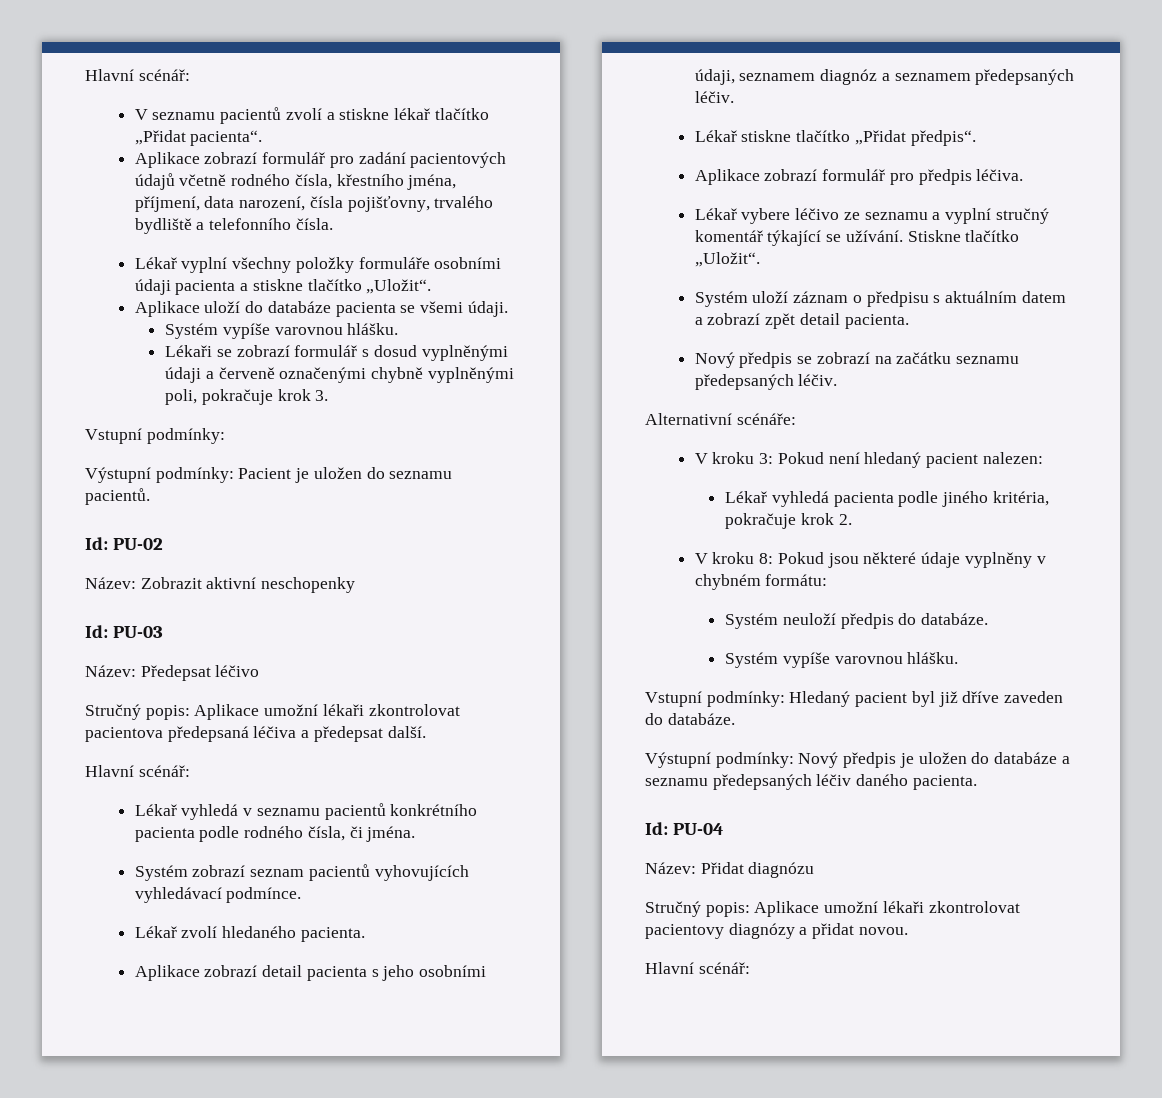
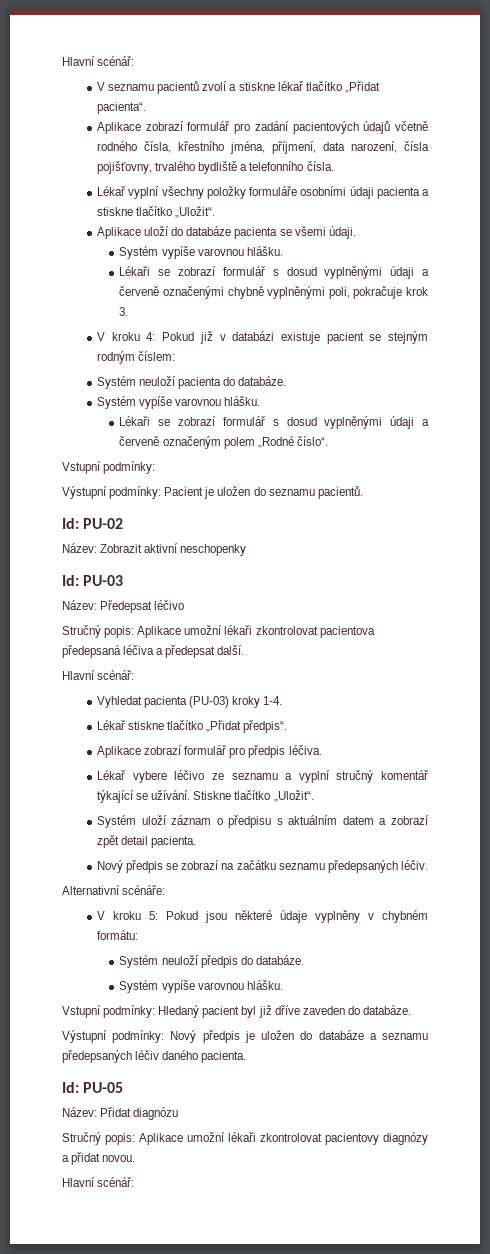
(329, 395) none -> [97,331,429,344] [97,351,176,364] [97,376,287,389] [97,396,261,409] [119,416,429,429] [119,436,328,449] // V kroku 4: Pokud již v databázi existuje pacient se stejným rodným číslem: // Systém neuloží pacienta do databáze. // Systém vypíše varovnou hlášku. // Lékaři se zobrazí formulář s dosud vyplněnými údaji a červeně označeným polem „Rodné číslo“.
[134,803,478,820] [134,826,416,842] [134,864,469,881] [134,887,302,903] [134,926,365,942] [134,965,487,981] [694,69,1075,85] [694,91,734,103] Lékař vyhledá v seznamu pacientů konkrétního pacienta podle rodného čísla, či jména. // Systém zobrazí seznam pacientů vyhovujících vyhledávací podmínce. // Lékař zvolí hledaného pacienta. // Aplikace zobrazí detail pacienta s jeho osobními údaji, seznamem diagnóz a seznamem předepsaných léčiv. -> [97,696,283,708] Vyhledat pacienta (PU-03) kroky 1-4.
[759,452,1043,468] [725,491,1049,507] [725,513,852,529] [694,552,774,564] 3: Pokud není hledaný pacient nalezen: // Lékař vyhledá pacienta podle jiného kritéria, pokračuje krok 2. // V kroku 8: -> [149,911,159,920] 5:
[672,823,724,835] PU-04 -> [83,1082,124,1093] PU-05

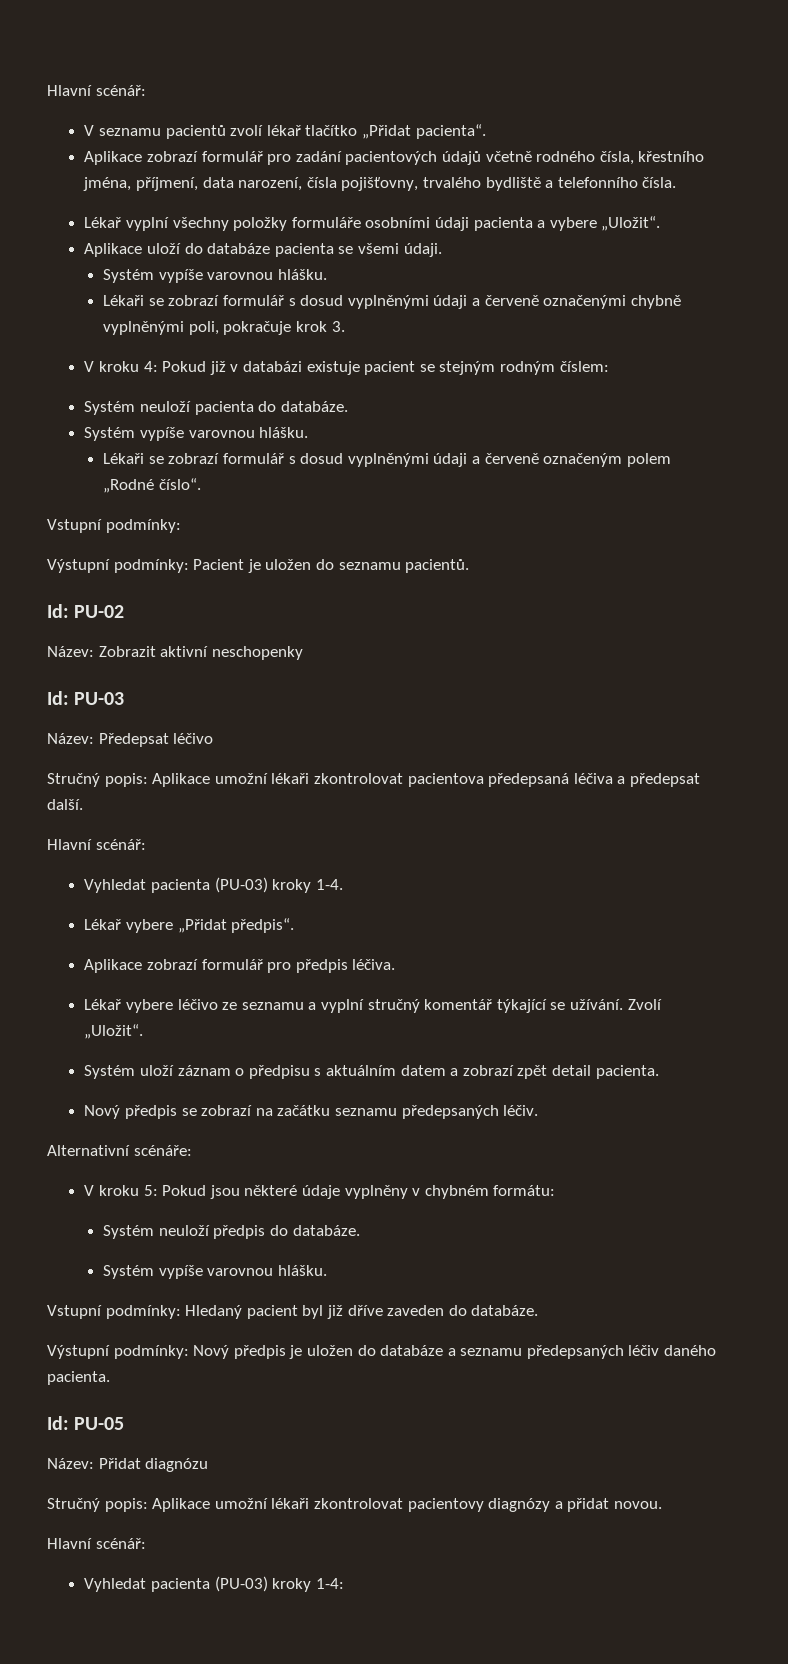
[229,82,275,91] a stiskne -> (264, 130) none
[97,206,173,216] stiskne tlačítko -> [549,217,597,231] vybere
[128,720,204,730] stiskne tlačítko -> [126,919,174,933] vybere
[193,790,271,800] Stiskne tlačítko -> [627,999,662,1010] Zvolí
(135, 1182) none -> [84,1576,344,1592] // Vyhledat pacienta (PU-03) kroky 1-4:

